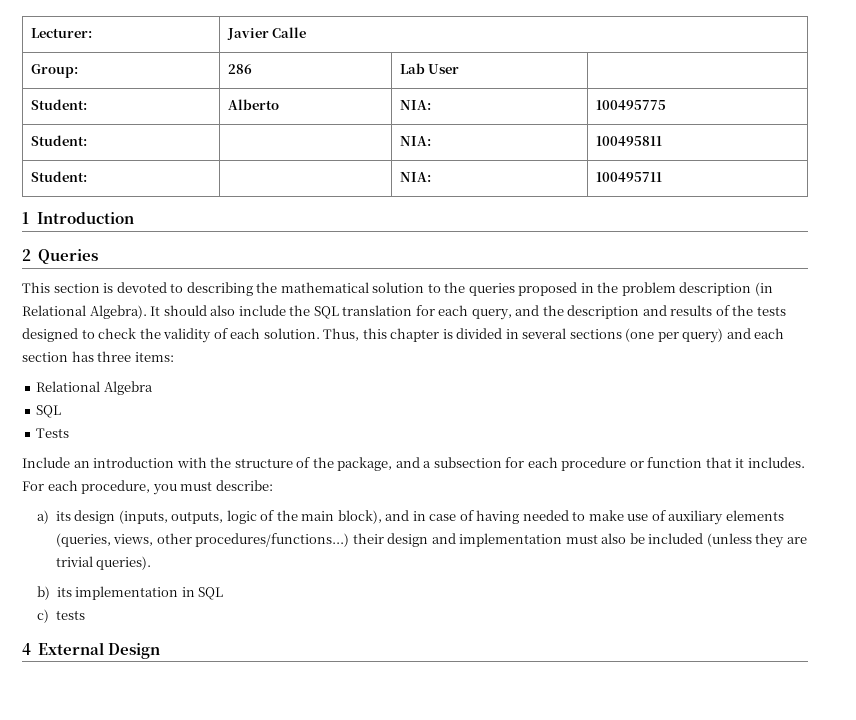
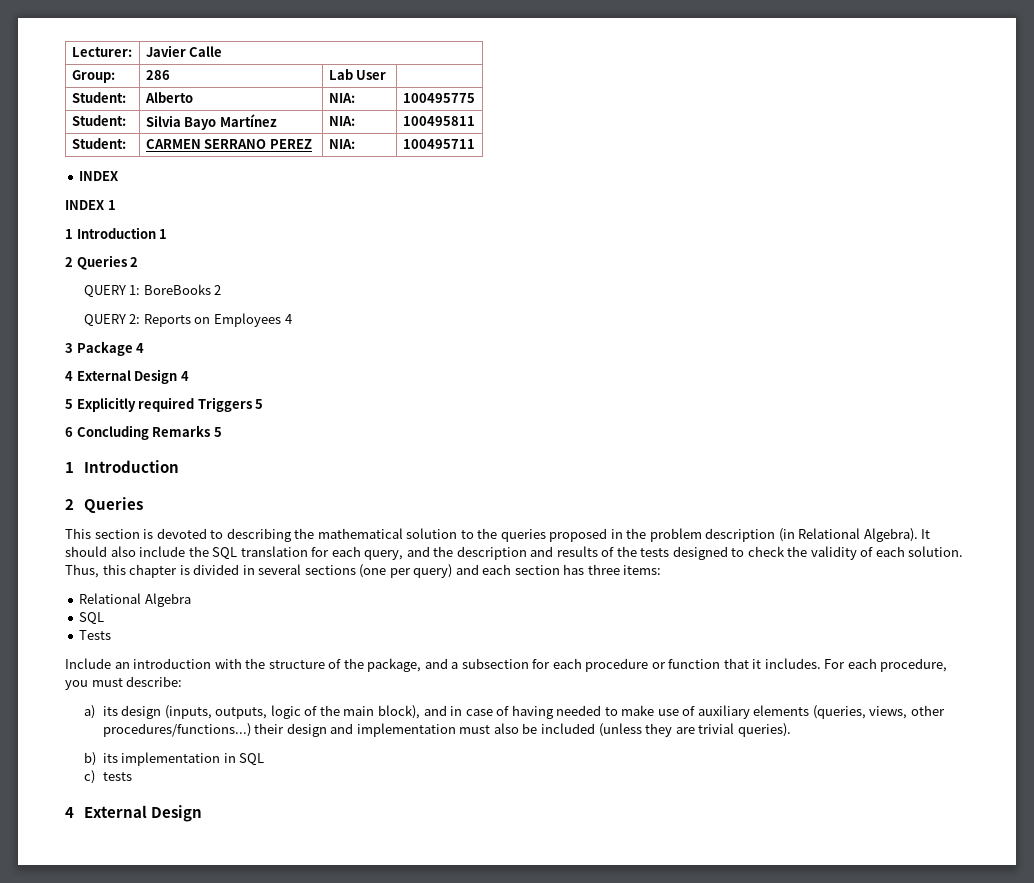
(87, 140) none -> [145,114,277,130] Silvia Bayo Martínez
(87, 176) none -> [145,139,312,149] CARMEN SERRANO PEREZ
(662, 177) none -> [79,171,119,181] [65,200,116,210] [65,227,168,239] [65,255,139,270] [83,284,222,298] [83,313,292,327] [65,341,145,356] [65,369,189,384] [65,397,264,412] [65,425,222,440] // INDEX // INDEX 1 // 1 Introduction 1 // 2 Queries 2 // QUERY 1: BoreBooks 2 // QUERY 2: Reports on Employees 4 // 3 Package 4 // 4 External Design 4 // 5 Explicitly required Triggers 5 // 6 Concluding Remarks 5

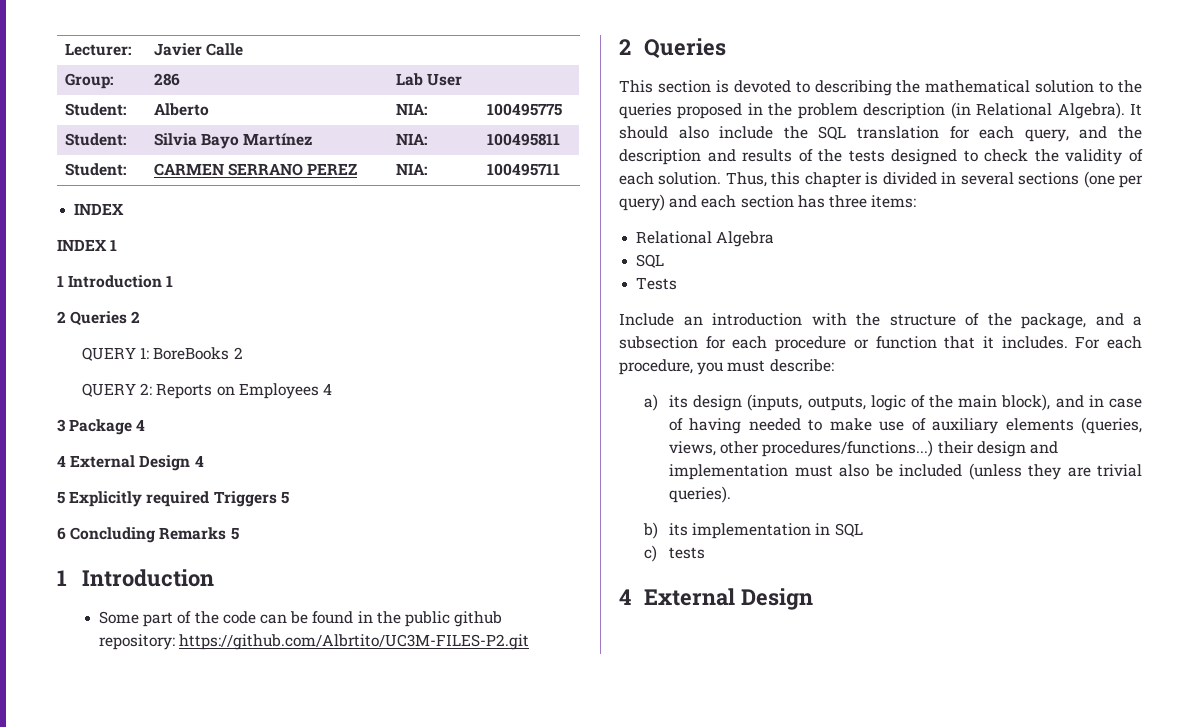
(179, 466) none -> [99,611,503,627] [99,634,530,650] // Some part of the code can be found in the public github repository: https://github.com/Albrtito/UC3M-FILES-P2.git

